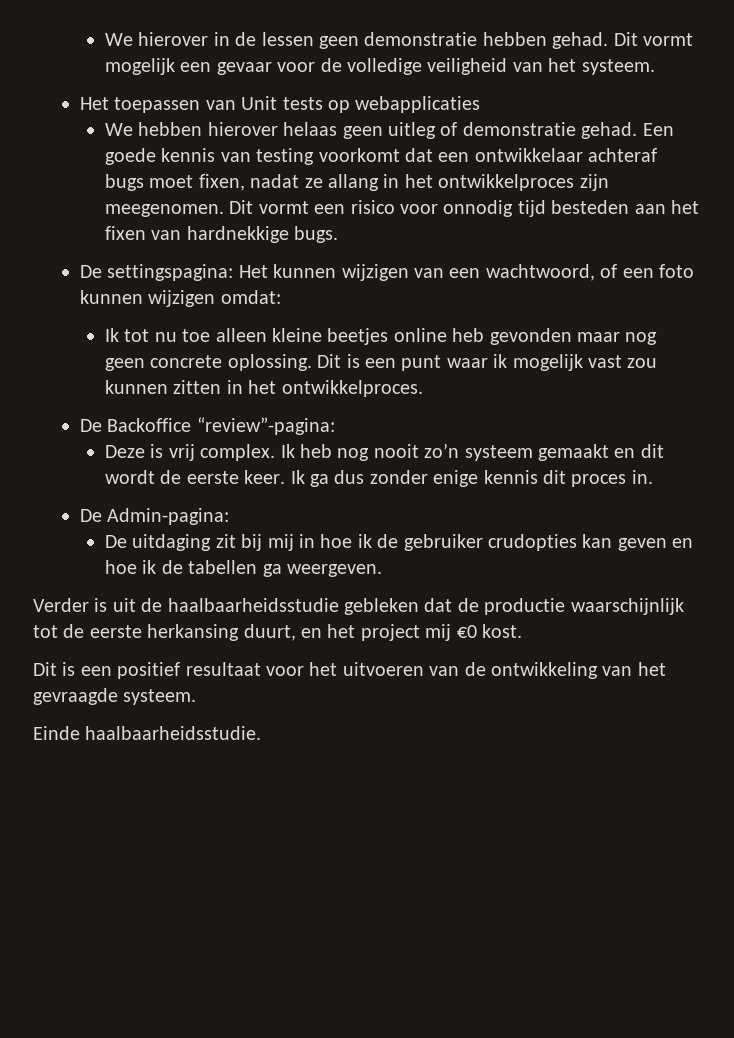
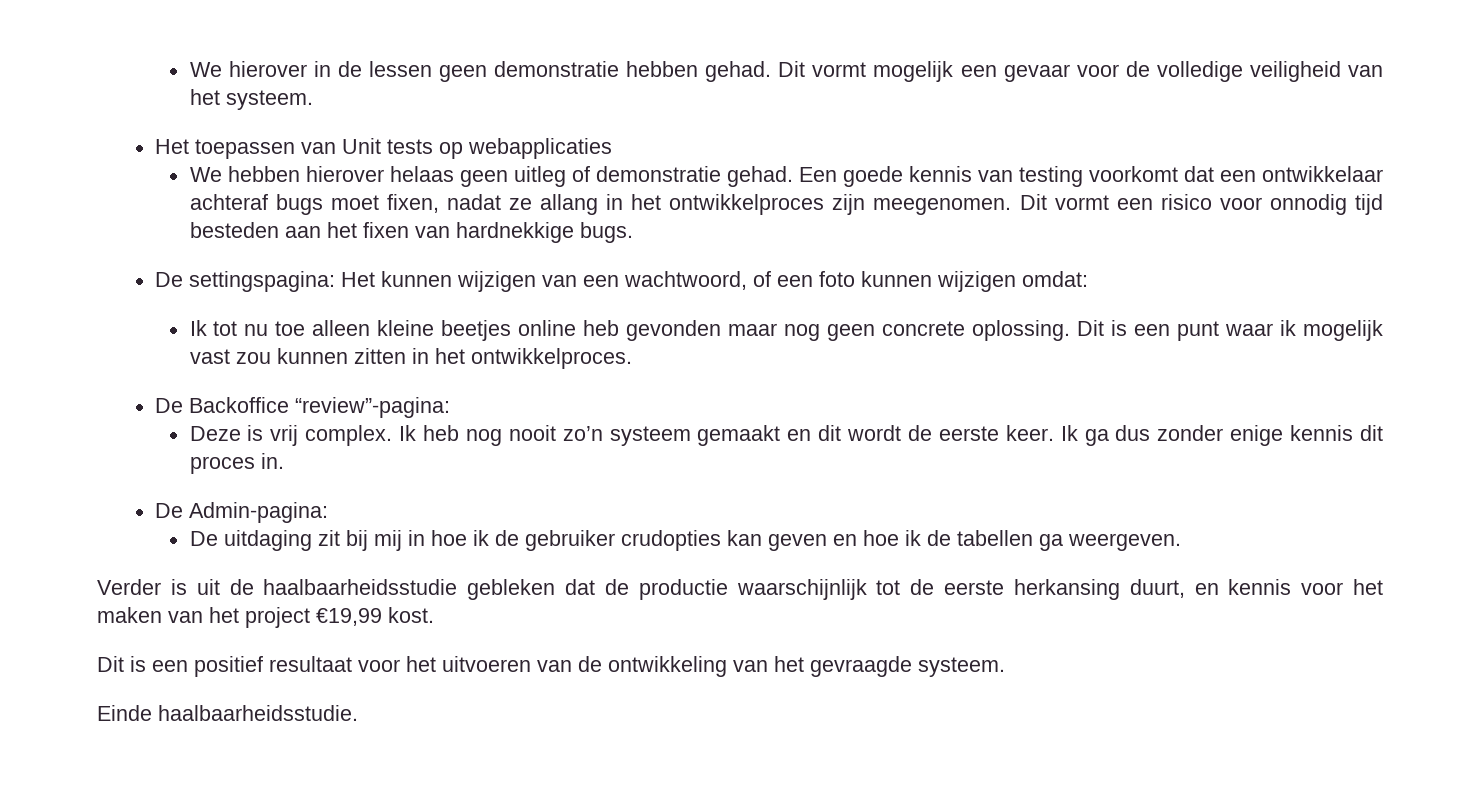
[327,624,477,641] het project mij €0 -> [1228,579,1383,595] [97,607,382,628] kennis voor het maken van het project €19,99

